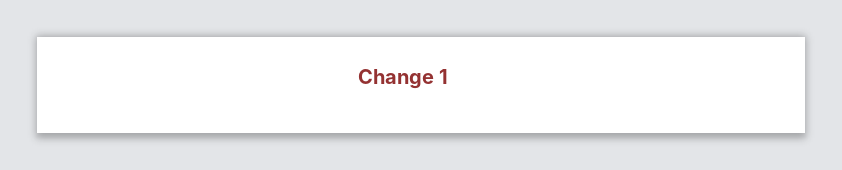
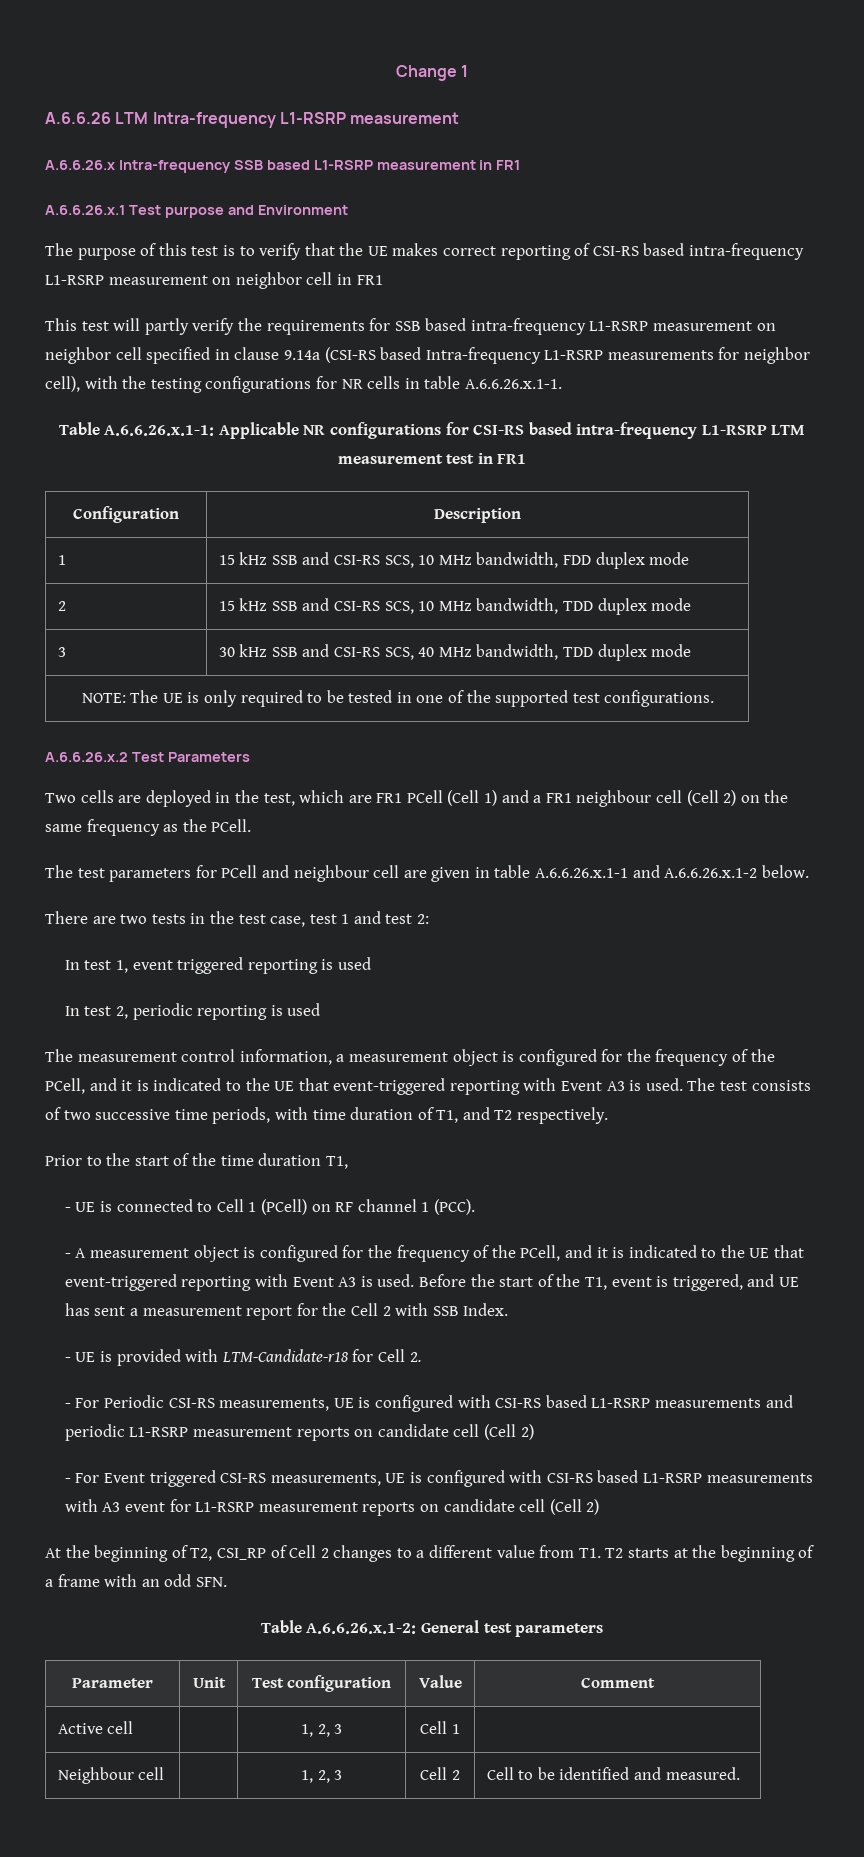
(449, 76) none -> [45,112,460,128] [45,160,521,173] [45,205,348,218] [45,243,805,260] [45,272,383,289] [45,318,776,335] [45,347,811,364] [45,376,562,393] [58,422,806,439] [337,453,527,464] [73,506,179,523] [434,508,521,523] [57,555,66,565] [218,552,690,569] [57,601,66,611] [218,598,692,615] [57,647,66,657] [218,644,692,661] [81,690,715,707] [45,752,250,762] [45,790,789,807] [45,819,252,836] [45,865,809,882] [45,911,430,927] [64,957,371,974] [64,1003,321,1020] [45,1049,775,1066] [45,1078,811,1095] [45,1107,609,1124] [45,1153,348,1169] [64,1199,475,1215] [64,1245,805,1262] [64,1274,799,1291] [64,1303,509,1320] [64,1349,422,1366] [64,1395,793,1412] [64,1424,534,1441] [64,1470,813,1487] [64,1499,600,1516] [45,1545,815,1562] [45,1574,227,1587] [260,1620,604,1637] [72,1678,153,1688] [192,1677,226,1688] [251,1675,392,1692] [418,1675,462,1688] [580,1677,655,1688] [57,1721,134,1734] [300,1724,343,1737] [420,1721,460,1734] [57,1767,165,1784] [300,1770,343,1783] [420,1767,460,1780] [486,1767,740,1780] // A.6.6.26 LTM Intra-frequency L1-RSRP measurement // A.6.6.26.x Intra-frequency SSB based L1-RSRP measurement in FR1 // A.6.6.26.x.1 Test purpose and Environment // The purpose of this test is to verify that the UE makes correct reporting of CSI-RS based intra-frequency L1-RSRP measurement on neighbor cell in FR1 // This test will partly verify the requirements for SSB based intra-frequency L1-RSRP measurement on neighbor cell specified in clause 9.14a (CSI-RS based Intra-frequency L1-RSRP measurements for neighbor cell), with the testing configurations for NR cells in table A.6.6.26.x.1-1. // Table A.6.6.26.x.1-1: Applicable NR configurations for CSI-RS based intra-frequency L1-RSRP LTM measurement test in FR1 // Configuration | Description // 1 | 15 kHz SSB and CSI-RS SCS, 10 MHz bandwidth, FDD duplex mode // 2 | 15 kHz SSB and CSI-RS SCS, 10 MHz bandwidth, TDD duplex mode // 3 | 30 kHz SSB and CSI-RS SCS, 40 MHz bandwidth, TDD duplex mode // NOTE: The UE is only required to be tested in one of the supported test configurations. // A.6.6.26.x.2 Test Parameters // Two cells are deployed in the test, which are FR1 PCell (Cell 1) and a FR1 neighbour cell (Cell 2) on the same frequency as the PCell. // The test parameters for PCell and neighbour cell are given in table A.6.6.26.x.1-1 and A.6.6.26.x.1-2 below. // There are two tests in the test case, test 1 and test 2: // In test 1, event triggered reporting is used // In test 2, periodic reporting is used // The measurement control information, a measurement object is configured for the frequency of the PCell, and it is indicated to the UE that event-triggered reporting with Event A3 is used. The test consists of two successive time periods, with time duration of T1, and T2 respectively. // Prior to the start of the time duration T1, // - UE is connected to Cell 1 (PCell) on RF channel 1 (PCC). // - A measurement object is configured for the frequency of the PCell, and it is indicated to the UE that event-triggered reporting with Event A3 is used. Before the start of the T1, event is triggered, and UE has sent a measurement report for the Cell 2 with SSB Index. // - UE is provided with LTM-Candidate-r18 for Cell 2. // - For Periodic CSI-RS measurements, UE is configured with CSI-RS based L1-RSRP measurements and periodic L1-RSRP measurement reports on candidate cell (Cell 2) // - For Event triggered CSI-RS measurements, UE is configured with CSI-RS based L1-RSRP measurements with A3 event for L1-RSRP measurement reports on candidate cell (Cell 2) // At the beginning of T2, CSI_RP of Cell 2 changes to a different value from T1. T2 starts at the beginning of a frame with an odd SFN. // Table A.6.6.26.x.1-2: General test parameters // Parameter | Unit | Test configuration | Value | Comment // Active cell | | 1, 2, 3 | Cell 1 | // Neighbour cell | | 1, 2, 3 | Cell 2 | Cell to be identified and measured.

